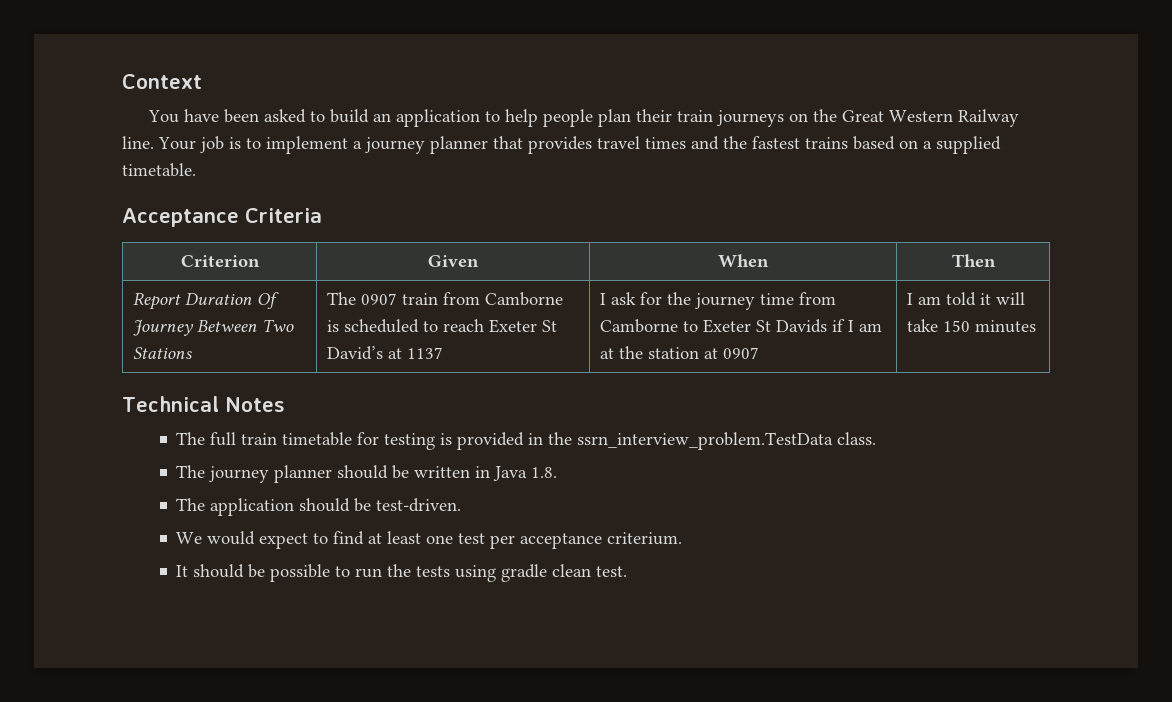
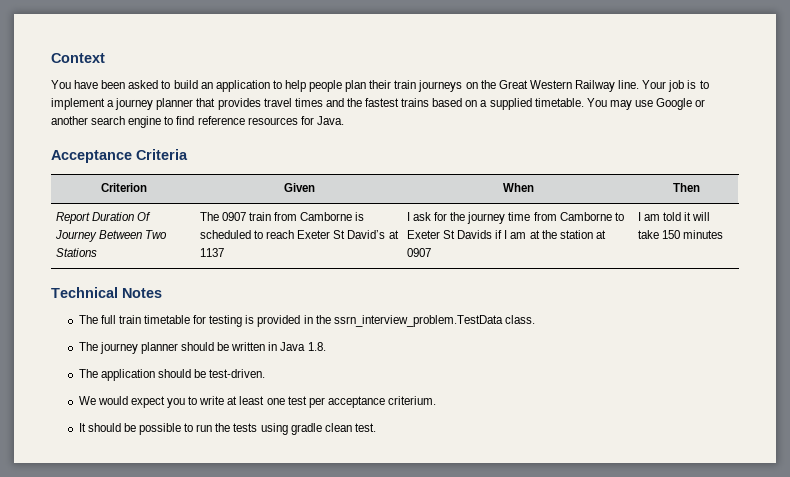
(196, 170) none -> [586,98,706,110] [51,116,344,128] You may use Google or another search engine to find reference resources for Java.
[313,531,365,545] to find -> [167,396,225,408] you to write

